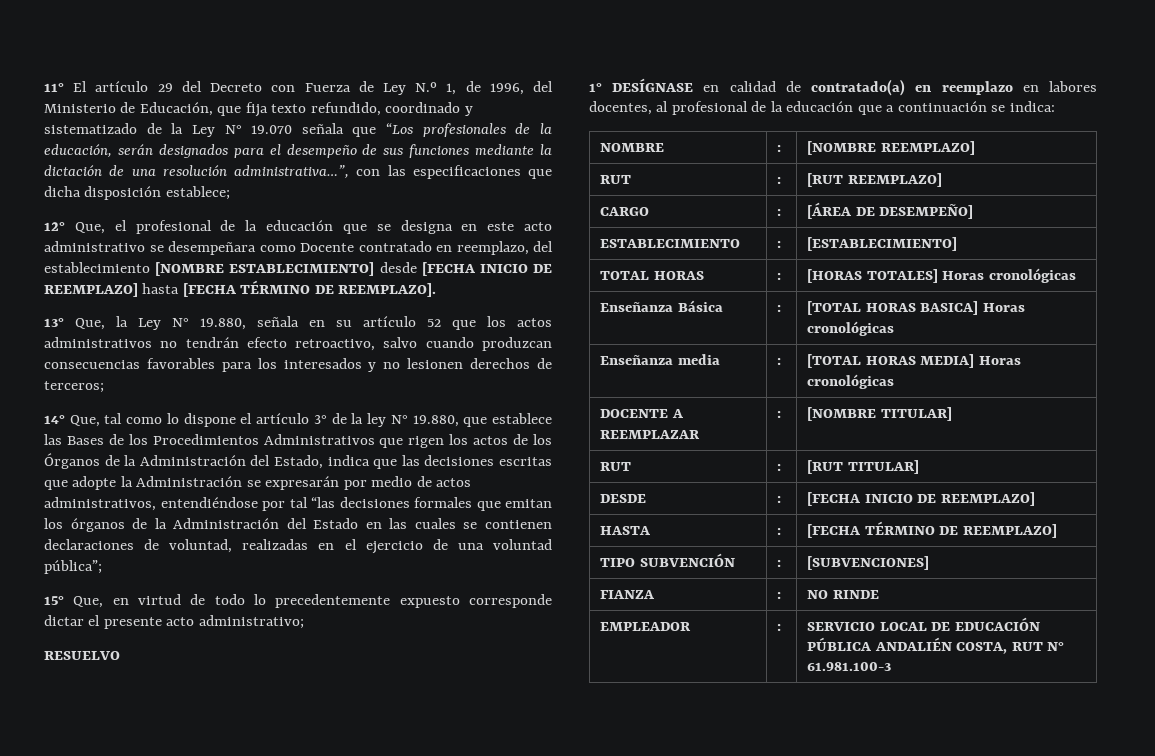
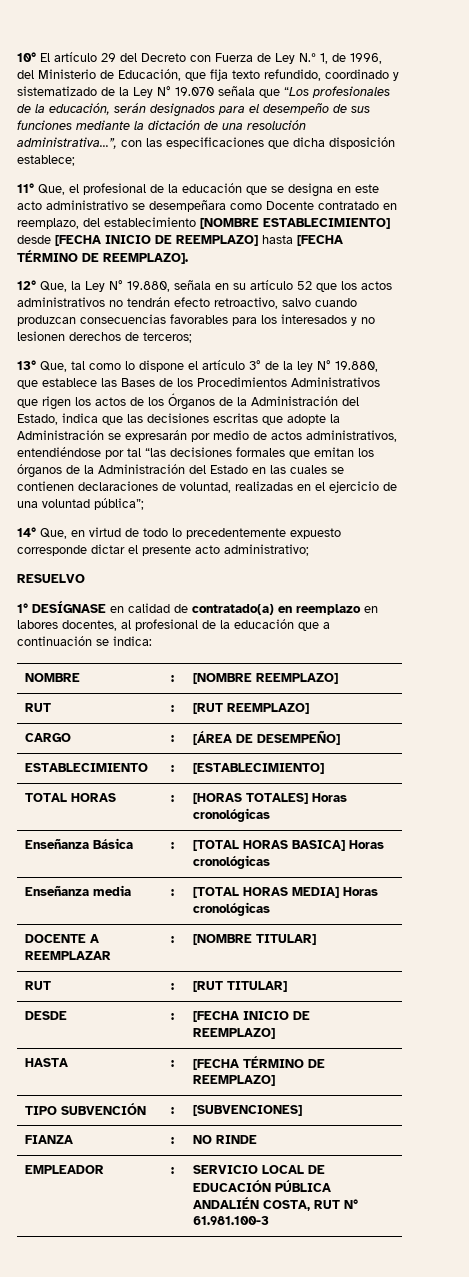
[44,83,64,92] 11° -> [17,52,36,62] 10°
[44,222,65,231] 12° -> [17,183,34,193] 11°
[44,318,64,327] 13° -> [17,280,36,290] 12°
[44,415,65,424] 14° -> [17,360,36,370] 13°
[44,596,64,605] 15° -> [17,527,36,537] 14°

